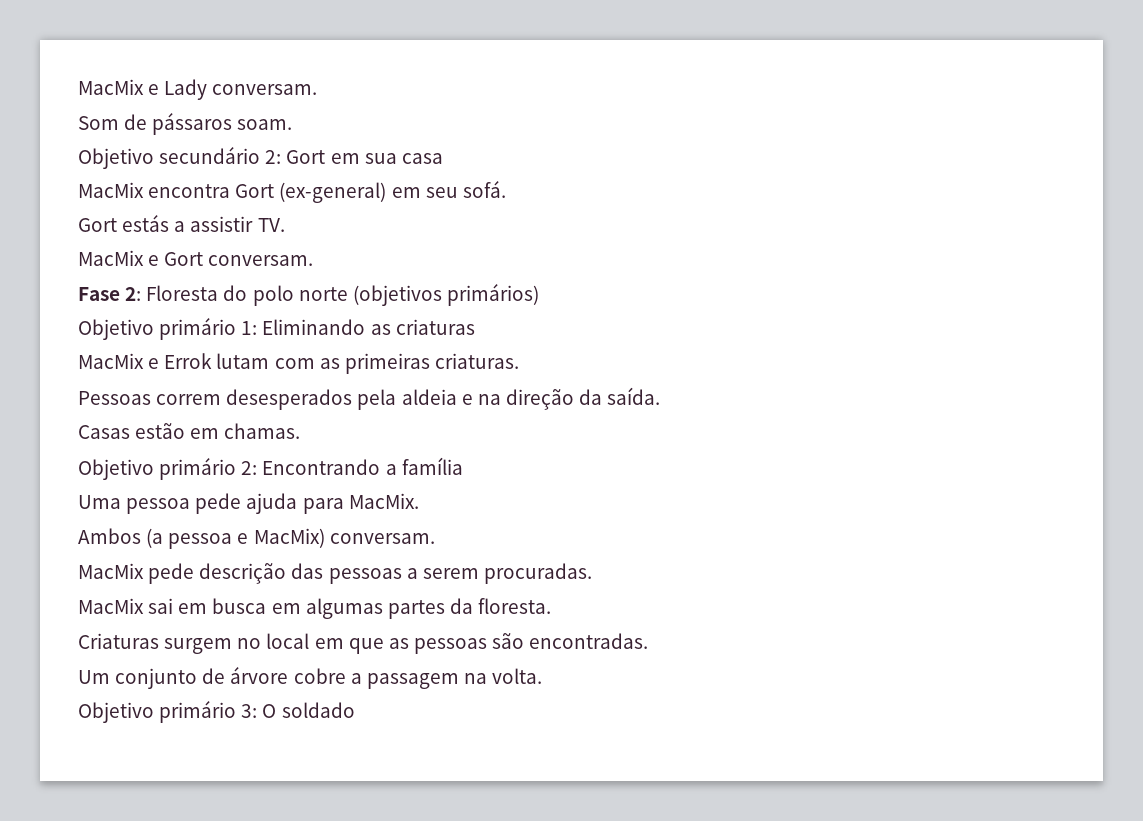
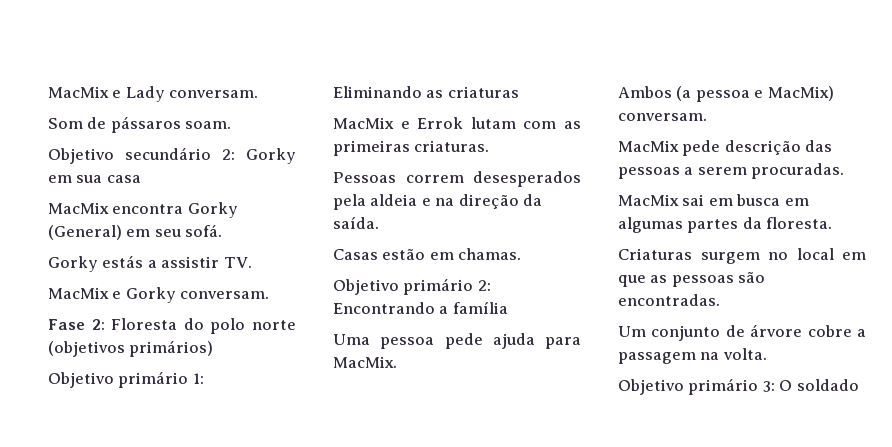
[286,150,326,164] Gort -> [246,148,296,164] Gorky
[235,182,387,203] Gort (ex-general) -> [187,202,238,218] [48,225,122,240] Gorky (General)
[78,218,117,232] Gort -> [48,256,98,272] Gorky
[164,252,204,266] Gort -> [125,287,176,303] Gorky

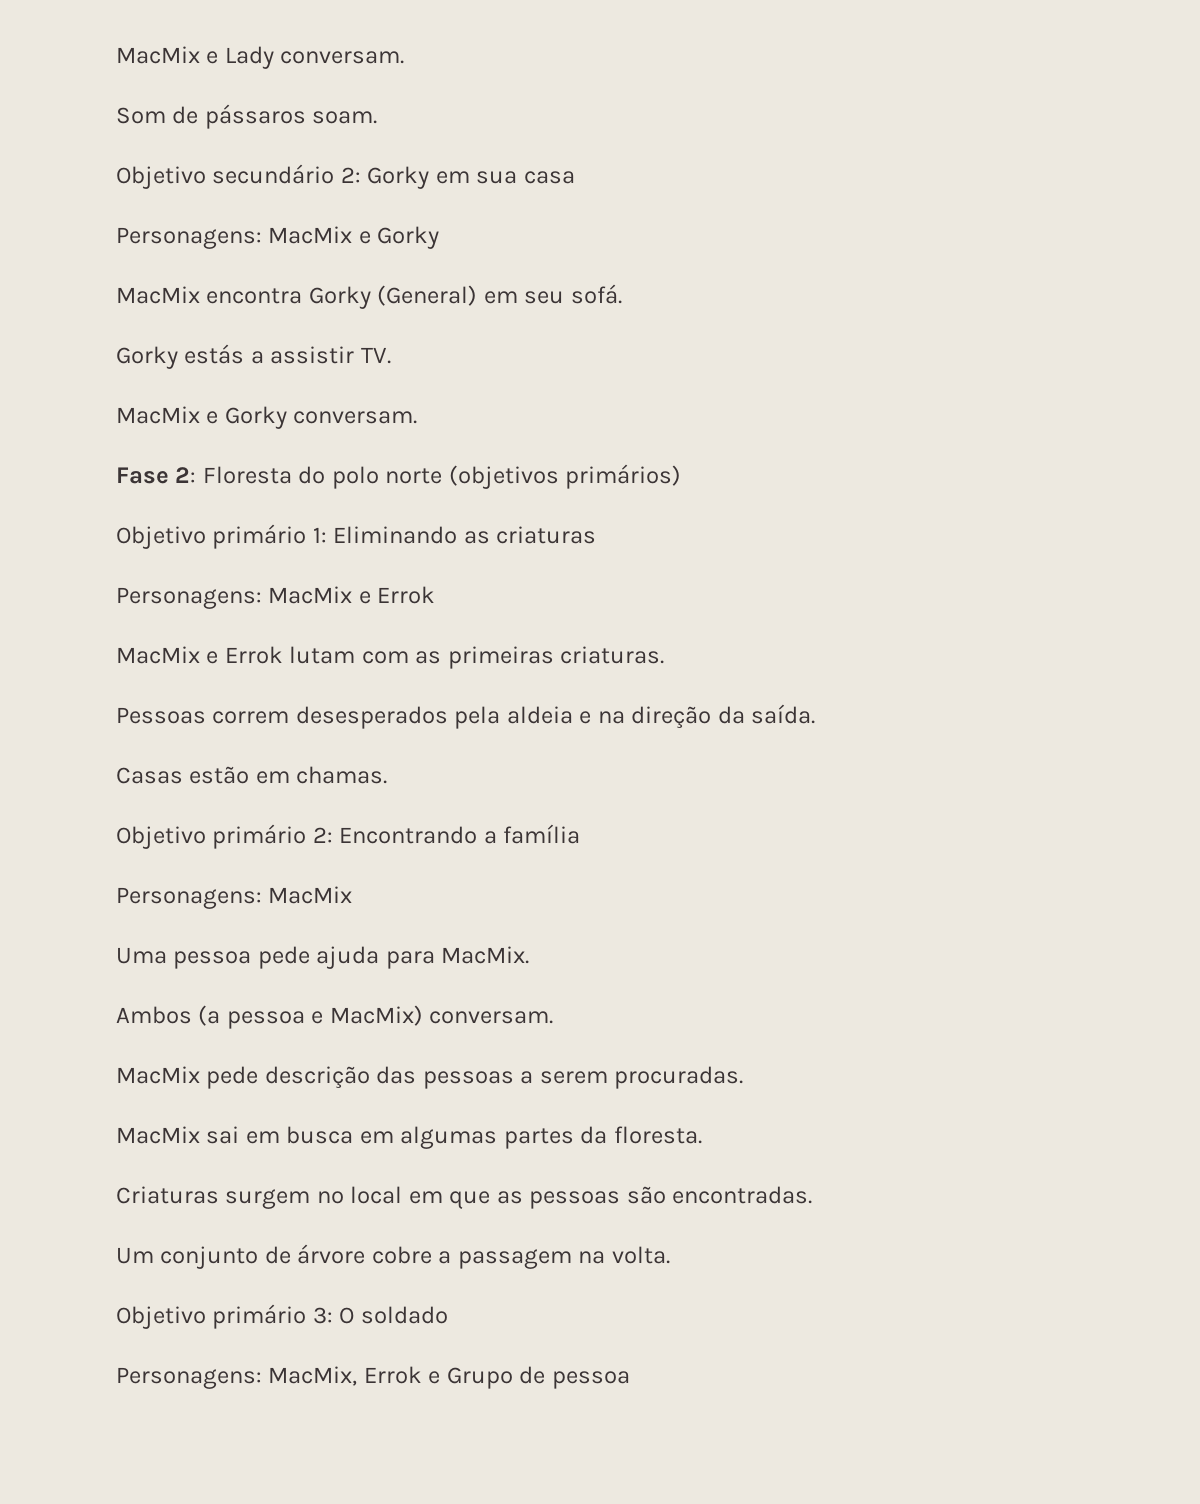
(141, 179) none -> [116,226,440,249] // Personagens: MacMix e Gorky
(519, 92) none -> [116,586,436,609] // Personagens: MacMix e Errok
(508, 307) none -> [116,886,353,909] // Personagens: MacMix
(859, 385) none -> [116,1366,630,1389] // Personagens: MacMix, Errok e Grupo de pessoa

